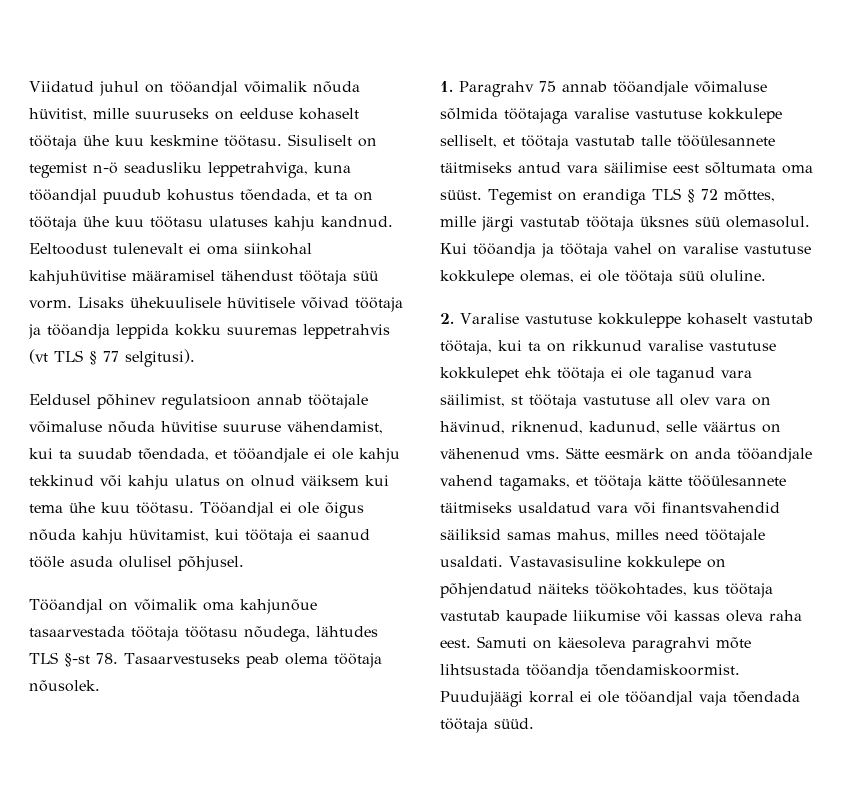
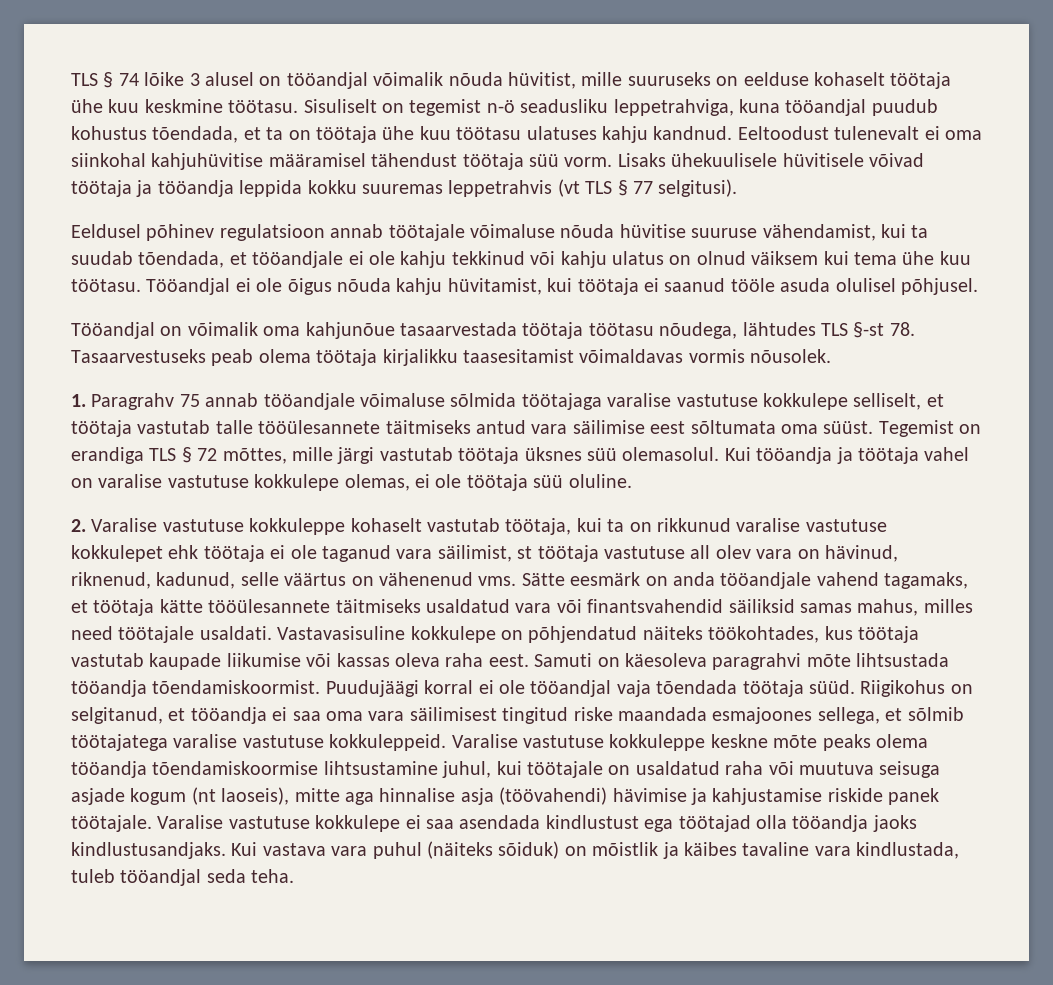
[29,81,139,96] Viidatud juhul -> [71,72,255,88] TLS § 74 lõike 3 alusel
(382, 660) none -> [382,349,745,366] kirjalikku taasesitamist võimaldavas vormis
(534, 723) none -> [860,680,973,697] [71,707,964,724] [71,734,928,751] [71,761,941,778] [71,787,940,805] [71,815,917,832] [71,841,960,859] [71,869,295,886] Riigikohus on selgitanud, et tööandja ei saa oma vara säilimisest tingitud riske maandada esmajoones sellega, et sõlmib töötajatega varalise vastutuse kokkuleppeid. Varalise vastutuse kokkuleppe keskne mõte peaks olema tööandja tõendamiskoormise lihtsustamine juhul, kui töötajale on usaldatud raha või muutuva seisuga asjade kogum (nt laoseis), mitte aga hinnalise asja (töövahendi) hävimise ja kahjustamise riskide panek töötajale. Varalise vastutuse kokkulepe ei saa asendada kindlustust ega töötajad olla tööandja jaoks kindlustusandjaks. Kui vastava vara puhul (näiteks sõiduk) on mõistlik ja käibes tavaline vara kindlustada, tuleb tööandjal seda teha.

